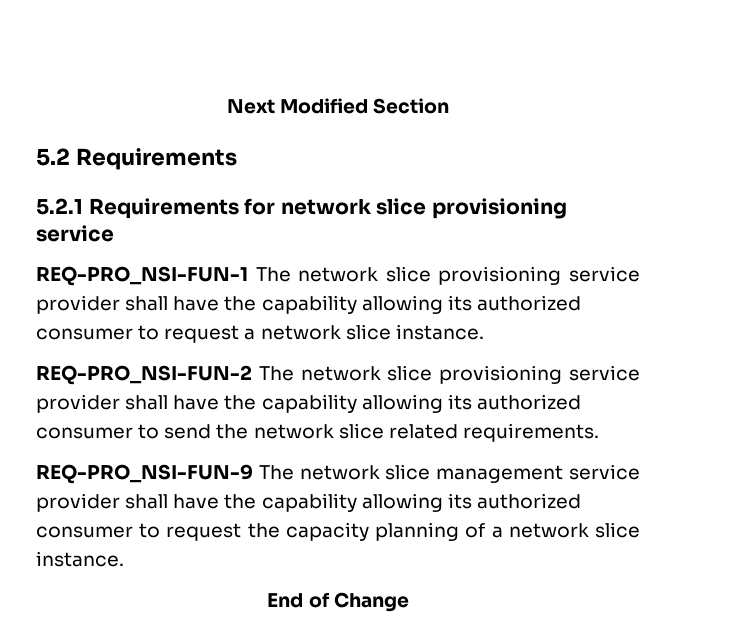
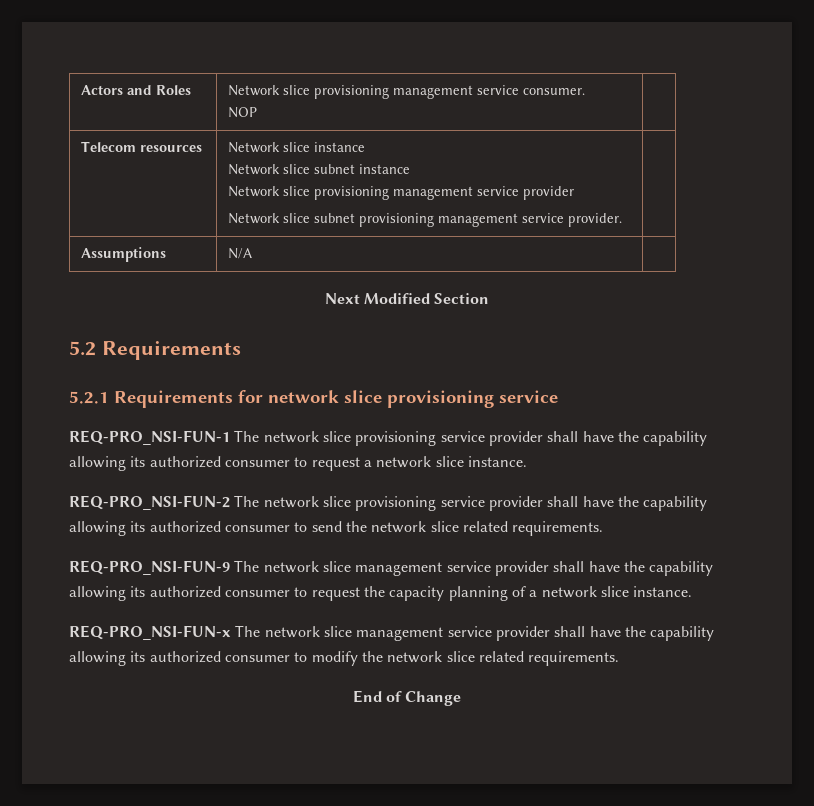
(226, 106) none -> [81,85,192,95] [228,85,586,99] [228,107,258,118] [81,141,203,152] [228,142,366,153] [228,164,411,175] [228,186,575,200] [228,213,623,227] [81,247,167,262] [228,248,253,259] Actors and Roles | Network slice provisioning management service consumer. // NOP | // Telecom resources | Network slice instance // Network slice subnet instance // Network slice provisioning management service provider // Network slice subnet provisioning management service provider. | // Assumptions | N/A | //
(124, 559) none -> [69,625,715,641] [69,651,620,666] // REQ-PRO_NSI-FUN-x The network slice management service provider shall have the capability allowing its authorized consumer to modify the network slice related requirements.

